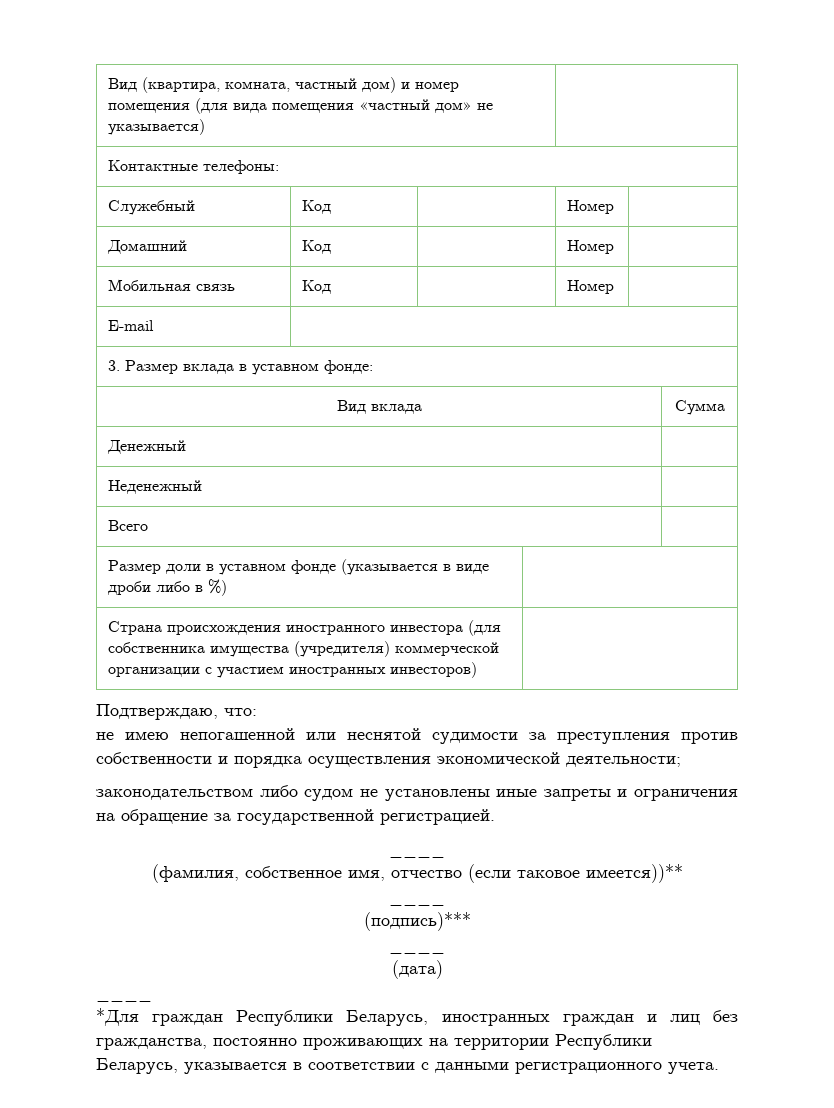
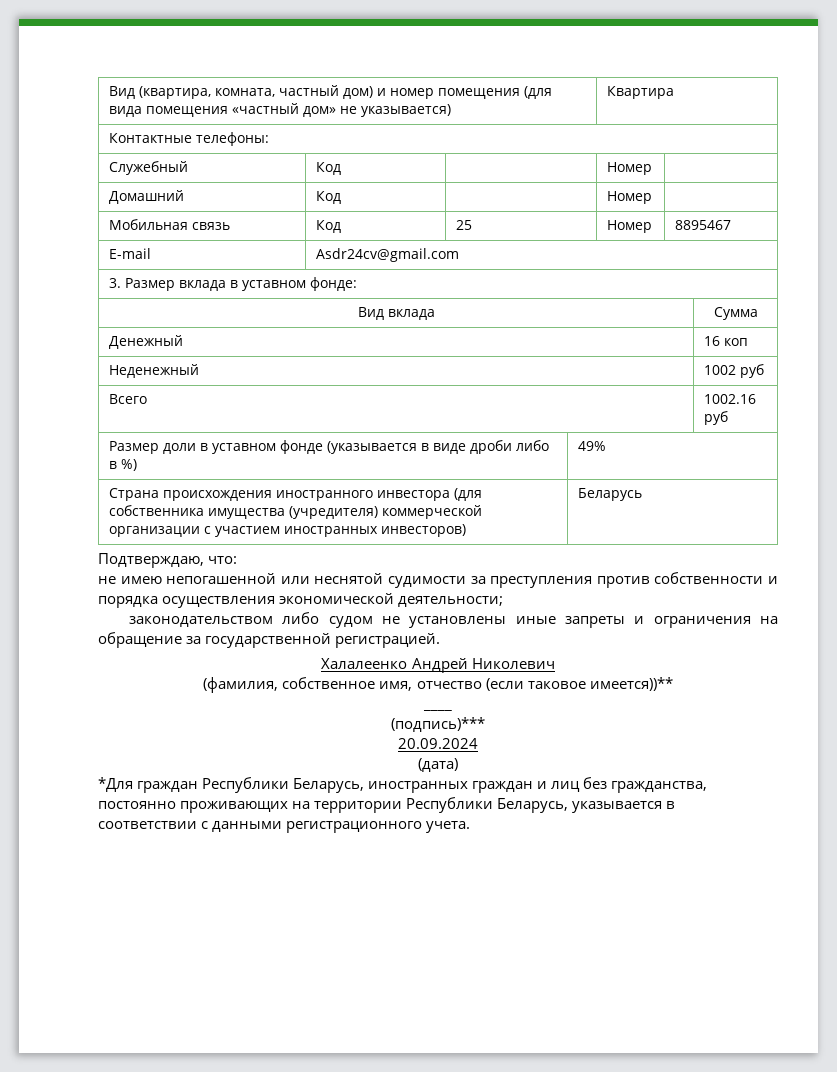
(206, 127) none -> [606,86,674,99] Квартира
[567,280,615,294] | Номер | -> [455,220,472,230] [606,220,652,233] [674,220,731,230] 25 | Номер | 8895467
(155, 325) none -> [315,248,459,262] Asdr24cv@gmail.com
(187, 447) none -> [703,336,748,346] 16 коп
(203, 487) none -> [703,364,764,378] 1002 руб
(149, 525) none -> [703,394,756,404] [703,411,728,425] 1002.16 руб
(228, 587) none -> [577,441,606,451] 49%
(478, 670) none -> [577,488,642,501] Беларусь
[389,854,445,858] ____ -> [321,658,555,673] Халалеенко Андрей Николевич
[389,950,445,954] ____ -> [398,738,478,749] 20.09.2024
[96,998,152,1002] // ____ -> (458, 765) none

